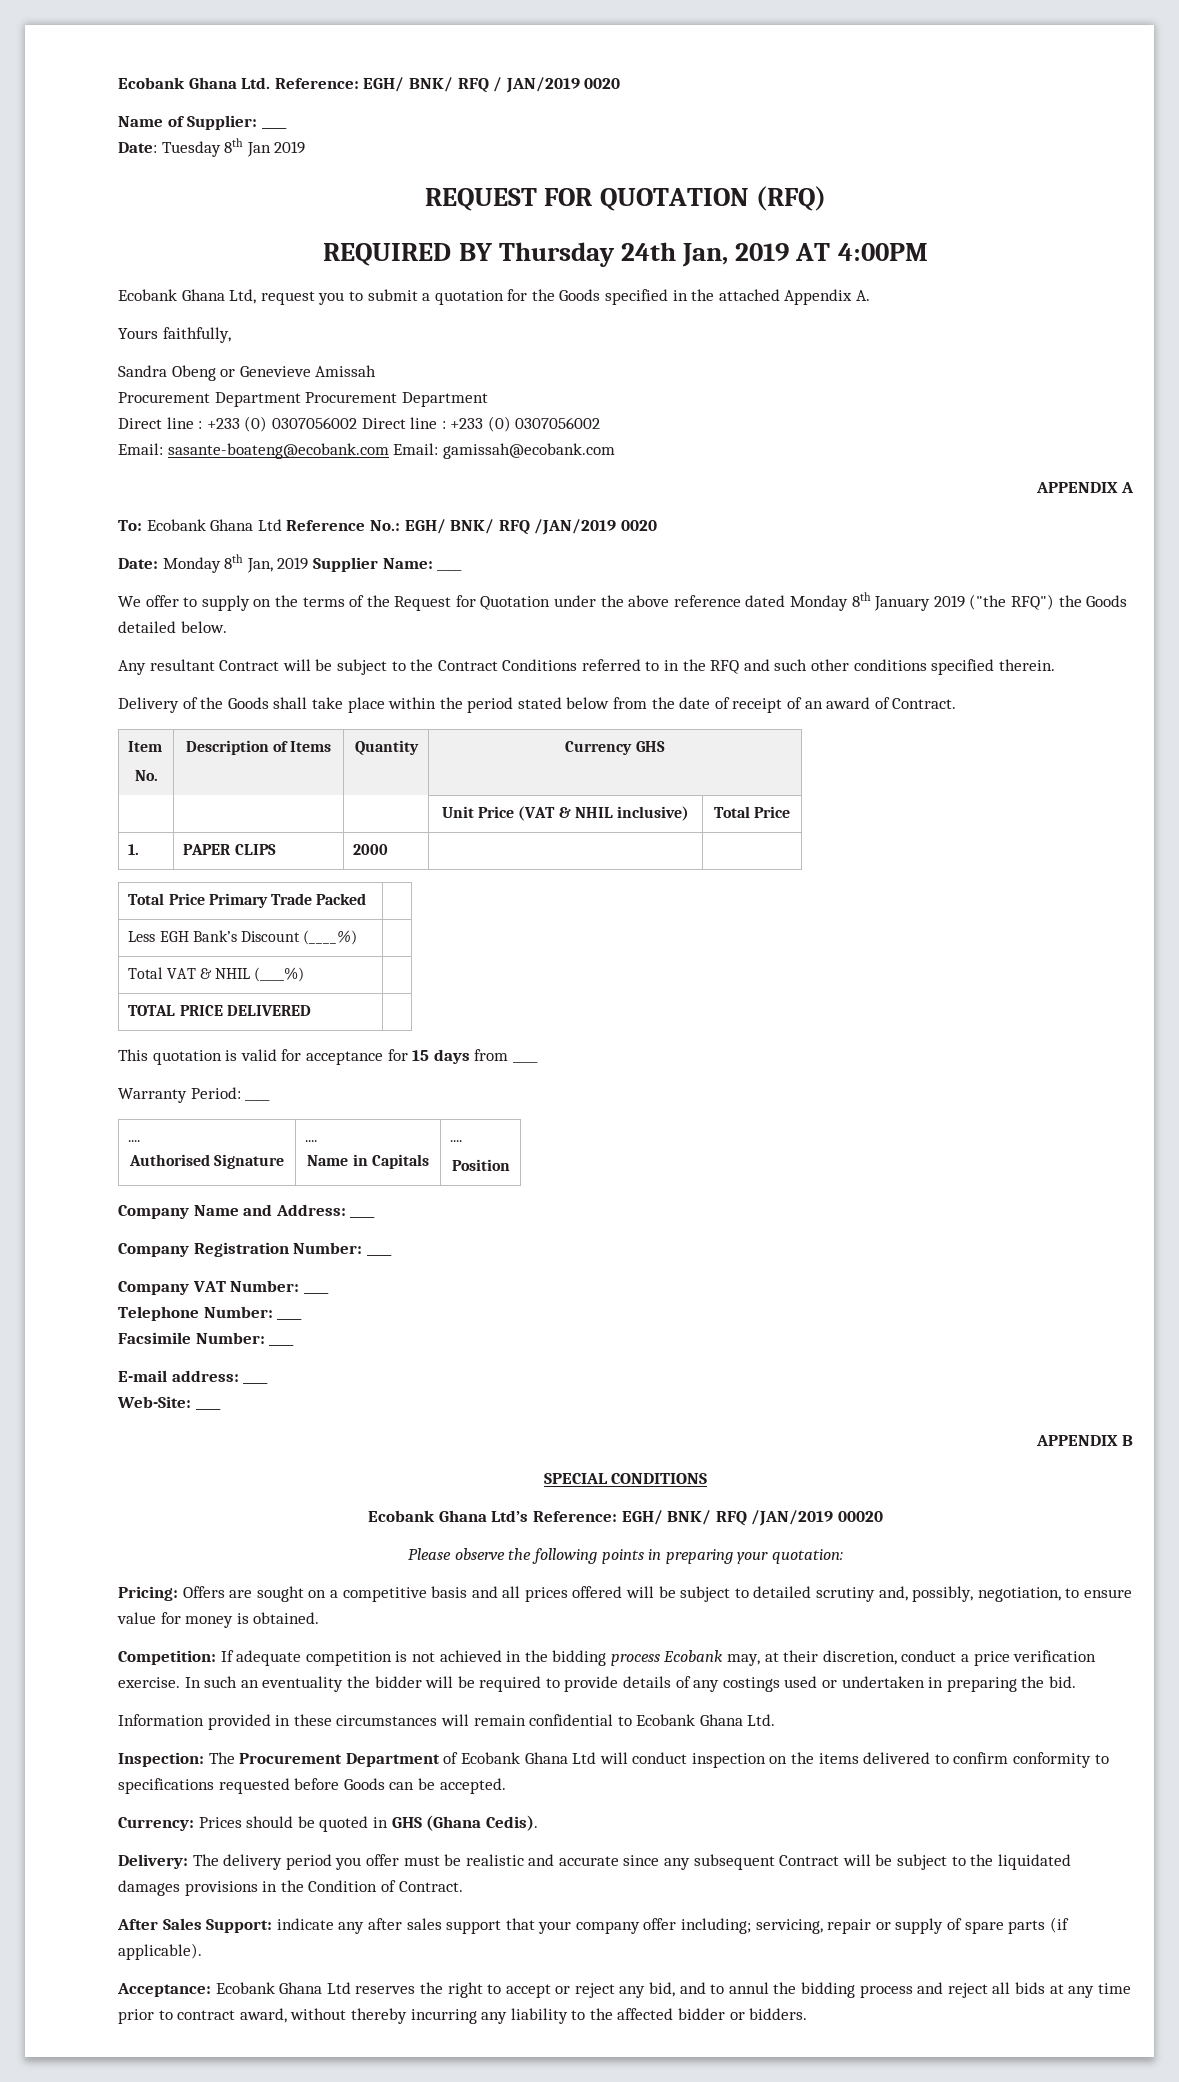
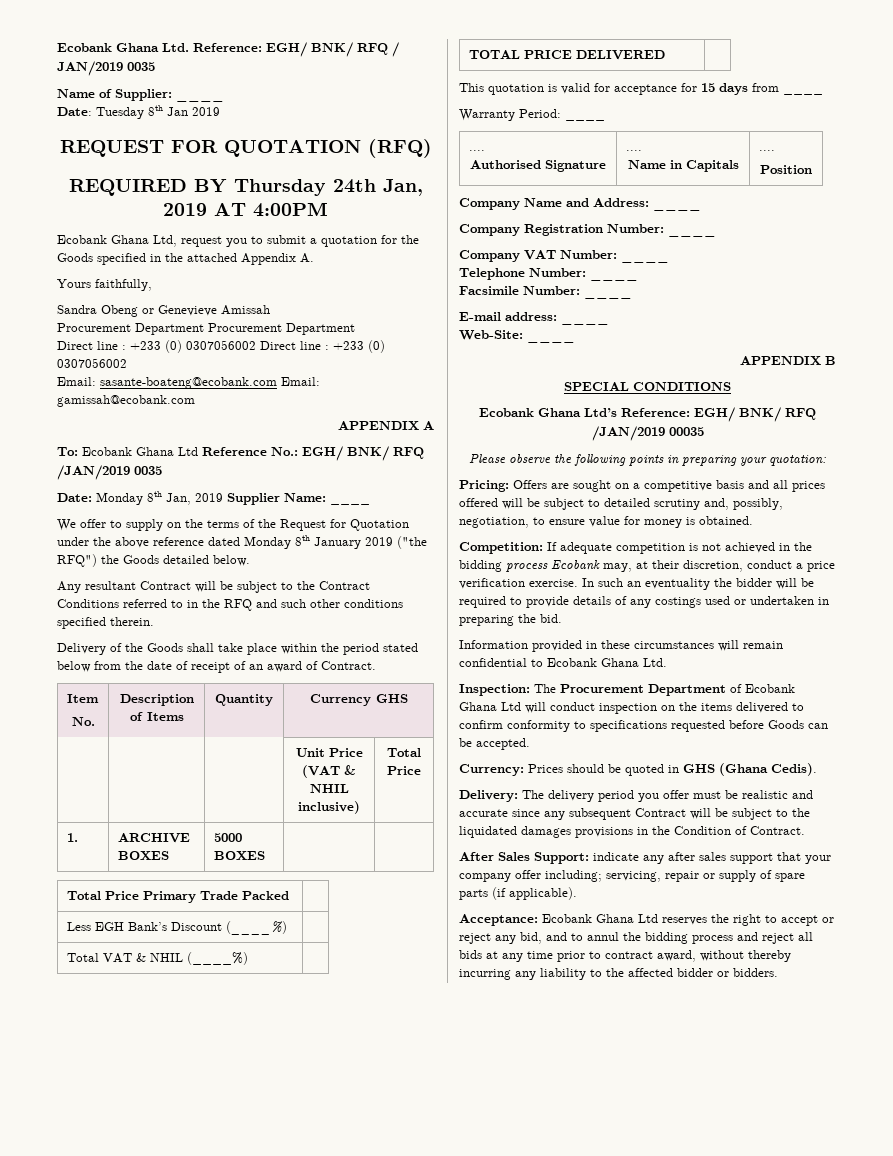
[584,78,621,89] 0020 -> [127,62,155,71] 0035
[620,520,657,531] 0020 -> [134,466,162,475] 0035
[183,844,276,855] [353,844,389,855] PAPER CLIPS | 2000 -> [117,833,190,843] [117,851,169,860] [213,833,242,842] [213,851,265,860] ARCHIVE BOXES | 5000 BOXES
[837,1511,883,1522] 00020 -> [668,427,704,436] 00035

